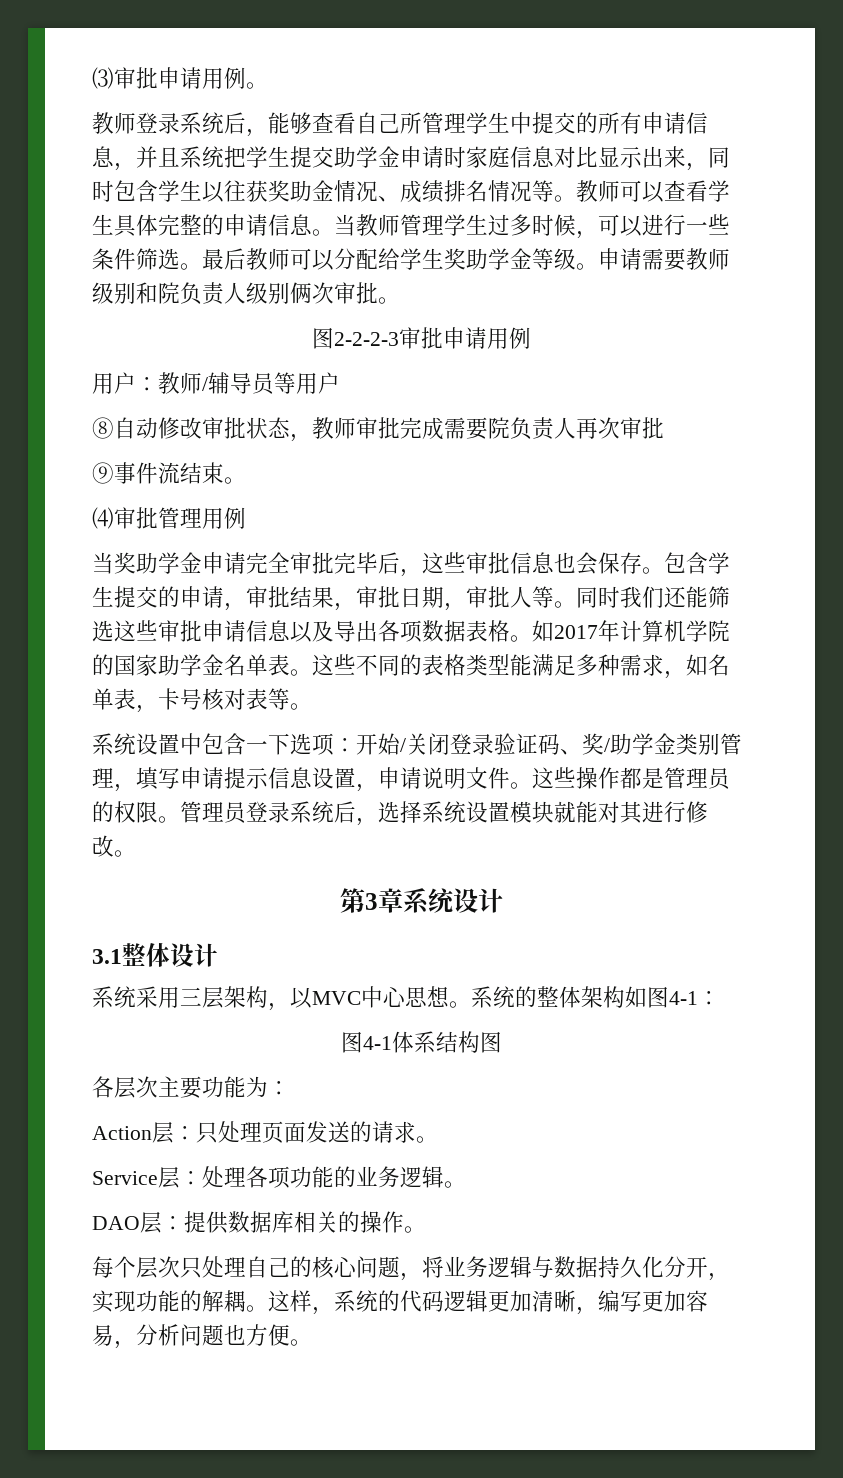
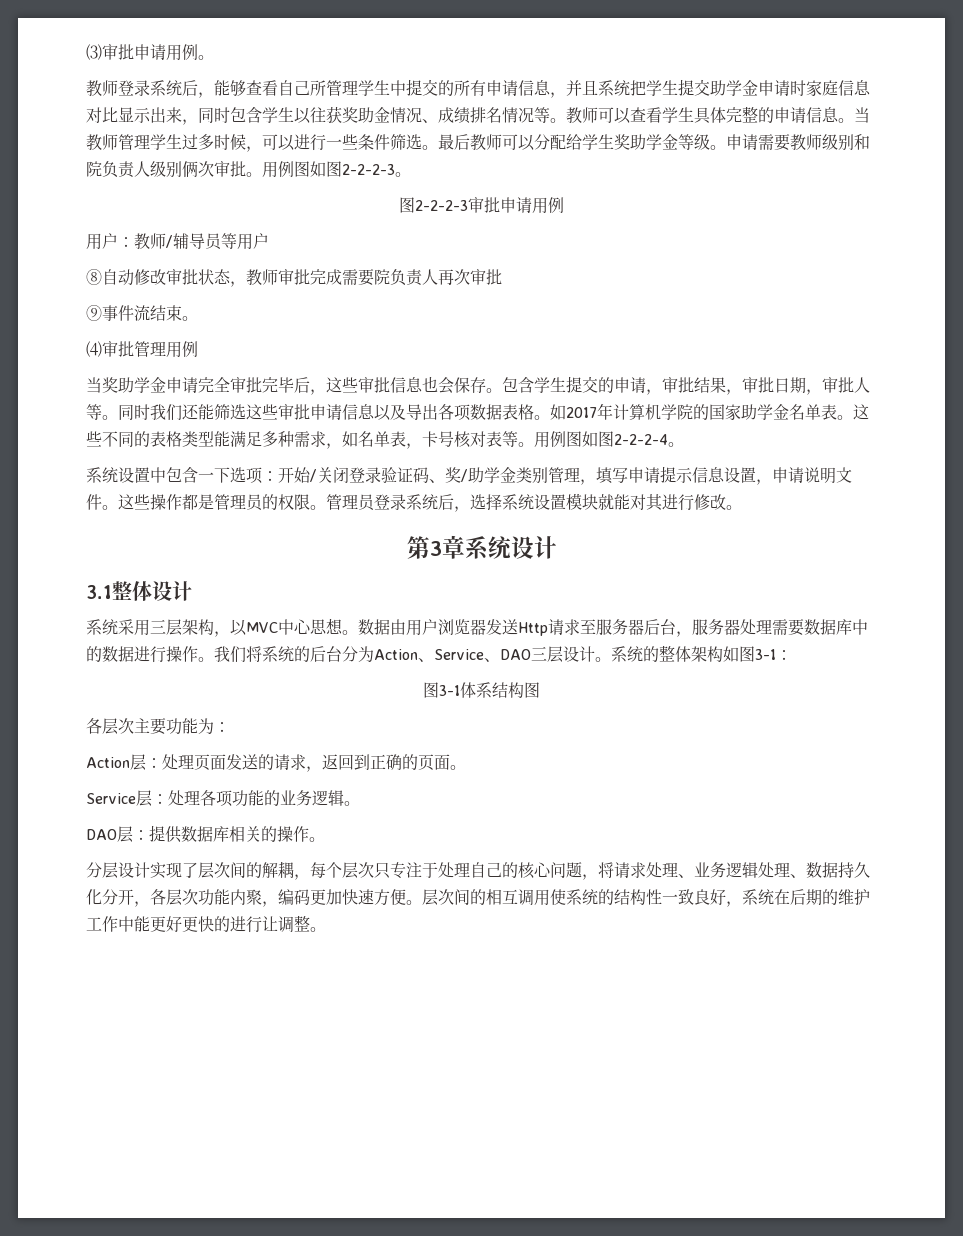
(400, 300) none -> [262,161,411,178] 用例图如图2-2-2-3。
(312, 706) none -> [534,431,684,448] 用例图如图2-2-2-4。
(471, 1004) none -> [358,619,868,637] [86,646,611,663] 数据由用户浏览器发送Http请求至服务器后台，服务器处理需要数据库中的数据进行操作。我们将系统的后台分为Action、Service、DAO三层设计。
[669,991,698,1005] 4-1 -> [755,649,776,660] 3-1
[363,1036,392,1050] 4-1 -> [439,685,460,696] 3-1
[196,1122,218,1144] 只 -> (162, 763) none
(416, 1132) none -> [306,754,450,772] ，返回到正确的页面
(426, 1229) none -> [86,861,310,880] 分层设计实现了层次间的解耦，
(202, 1268) none -> [390,862,438,879] 专注于
[444,1256,554,1278] 业务逻辑与 -> [614,862,806,878] 请求处理、业务逻辑处理、
[92,1290,708,1315] [92,1324,290,1349] 实现功能的解耦。这样，系统的代码逻辑更加清晰，编写更加容易，分析问题也方便 -> [150,889,870,907] [86,915,310,933] 各层次功能内聚，编码更加快速方便。层次间的相互调用使系统的结构性一致良好，系统在后期的维护工作中能更好更快的进行让调整

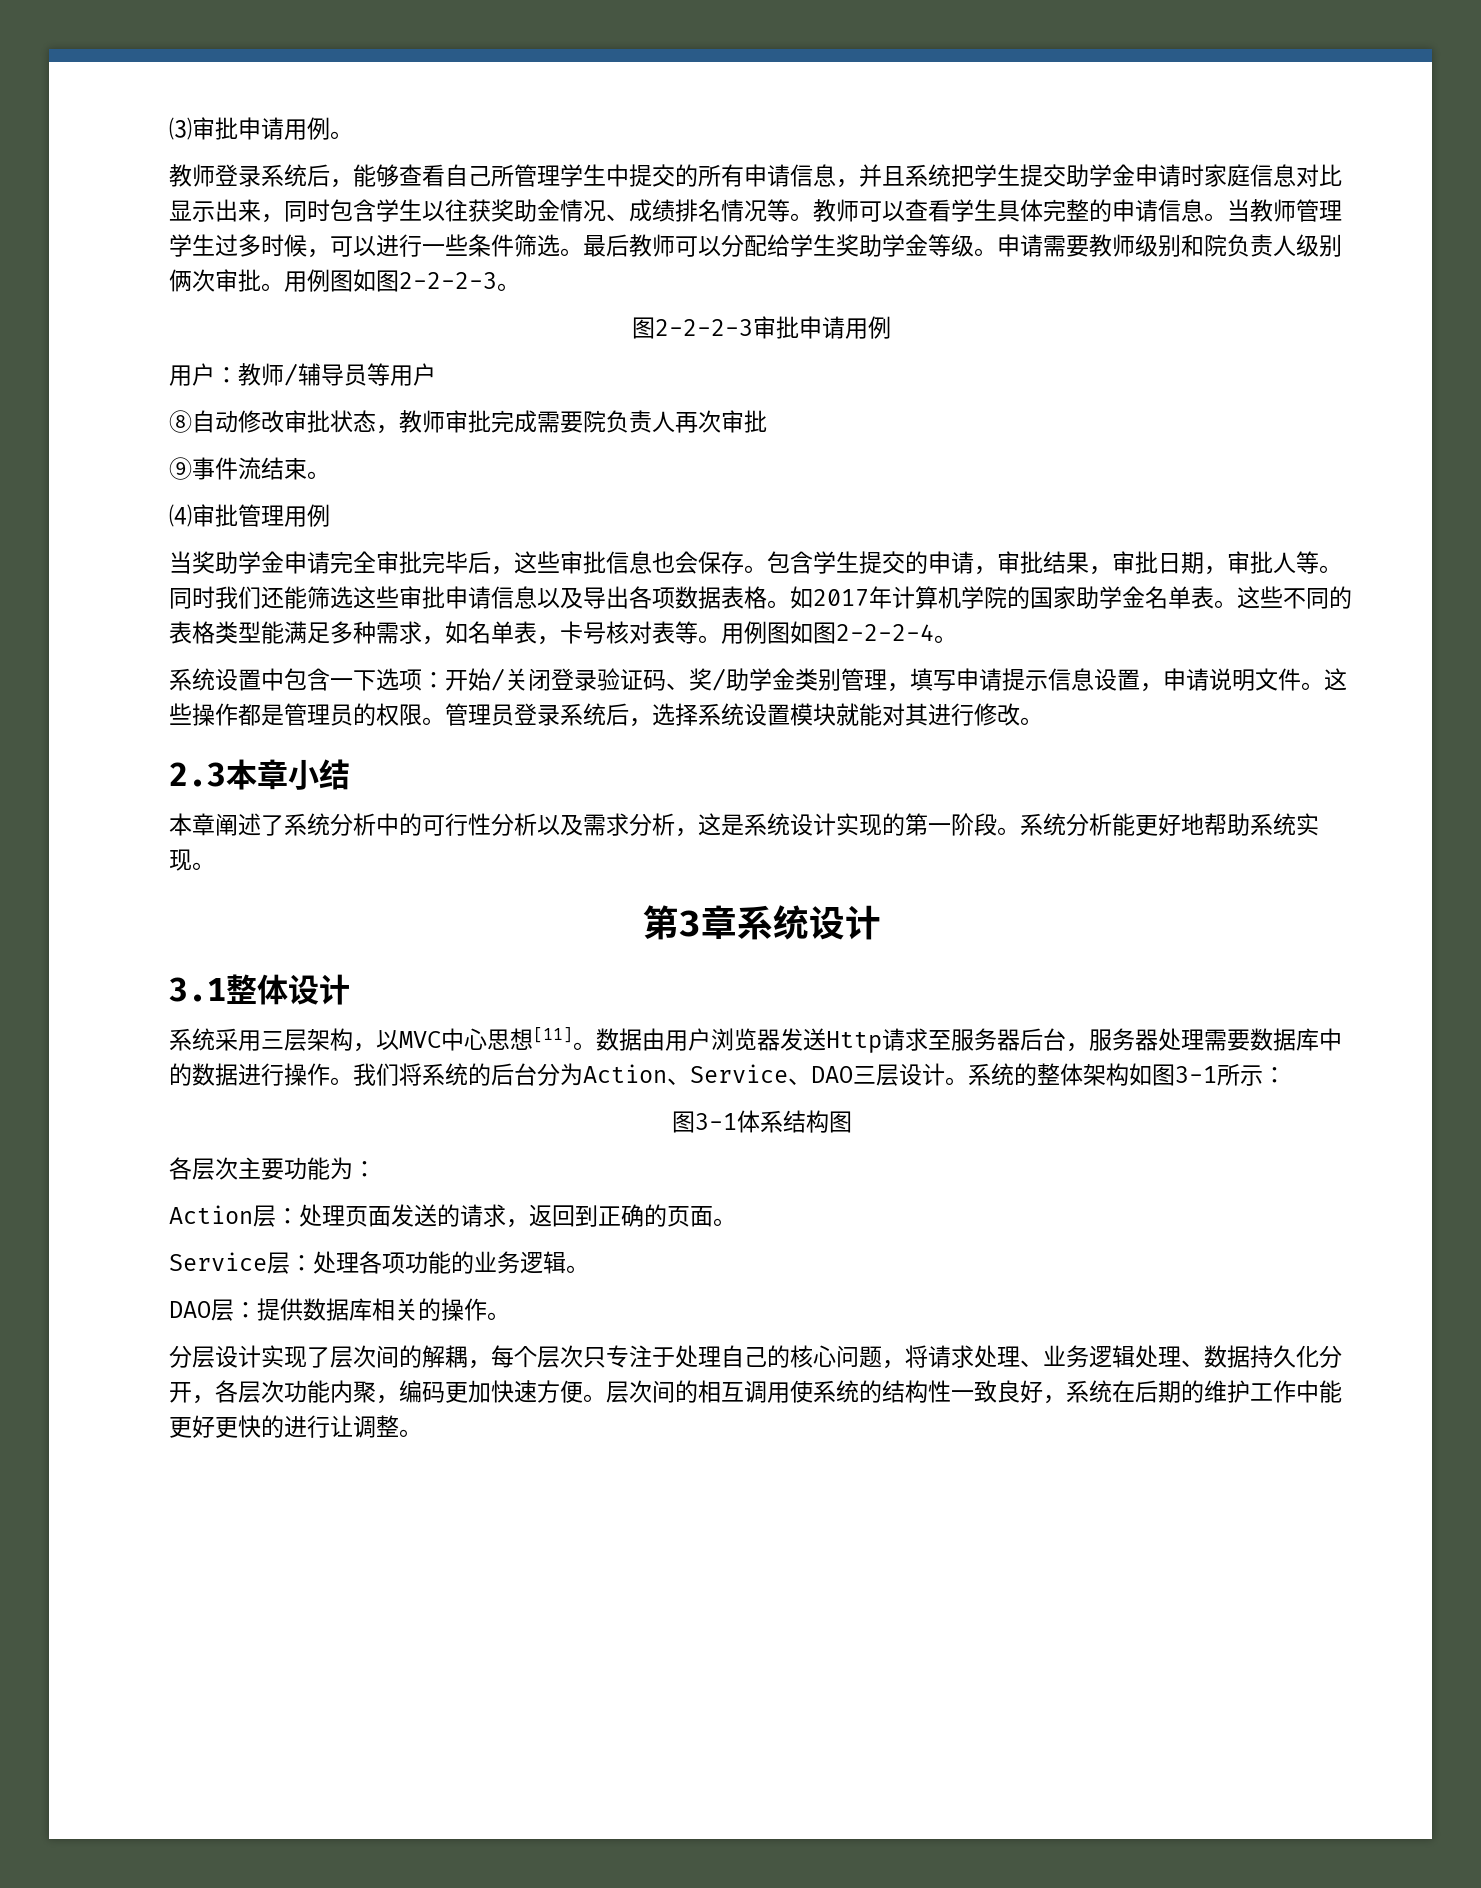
(742, 507) none -> [169,759,350,790] [169,813,1319,837] [169,849,215,871] // 2.3本章小结 // 本章阐述了系统分析中的可行性分析以及需求分析，这是系统设计实现的第一阶段。系统分析能更好地帮助系统实现。
(343, 626) none -> [533,1027,573,1043] [11]
(776, 654) none -> [1217,1063,1263,1086] 所示

